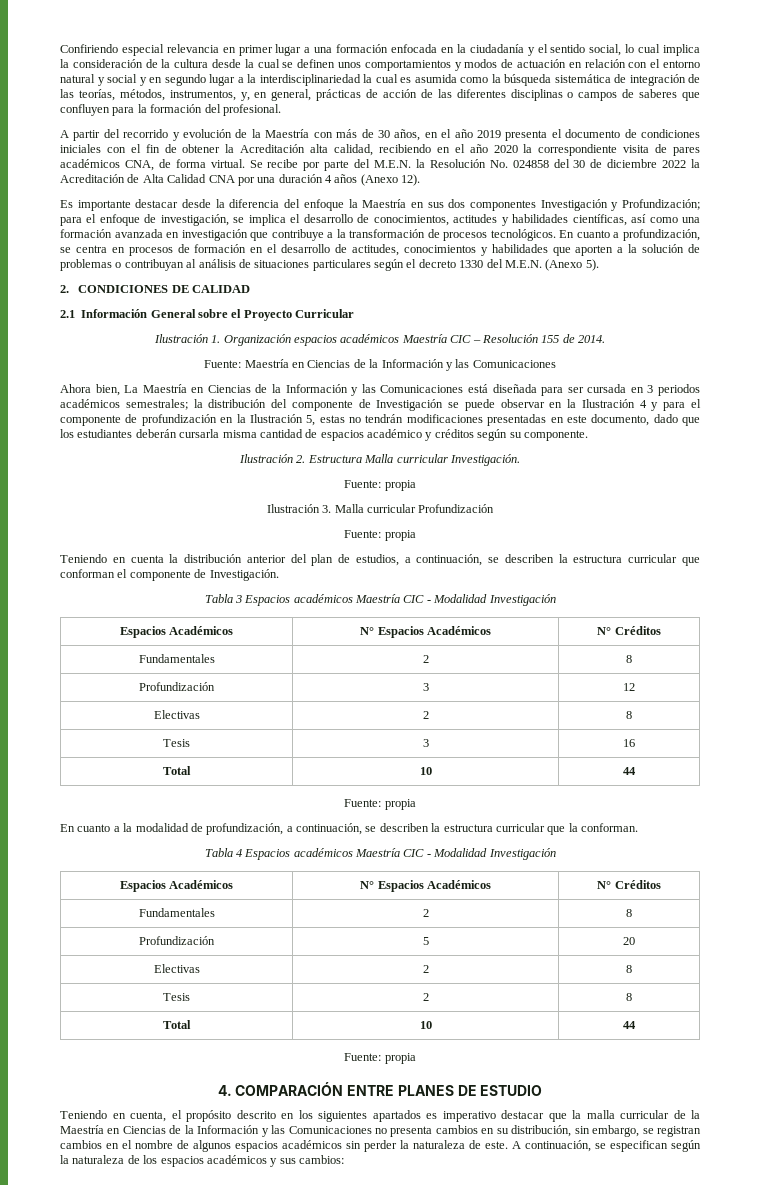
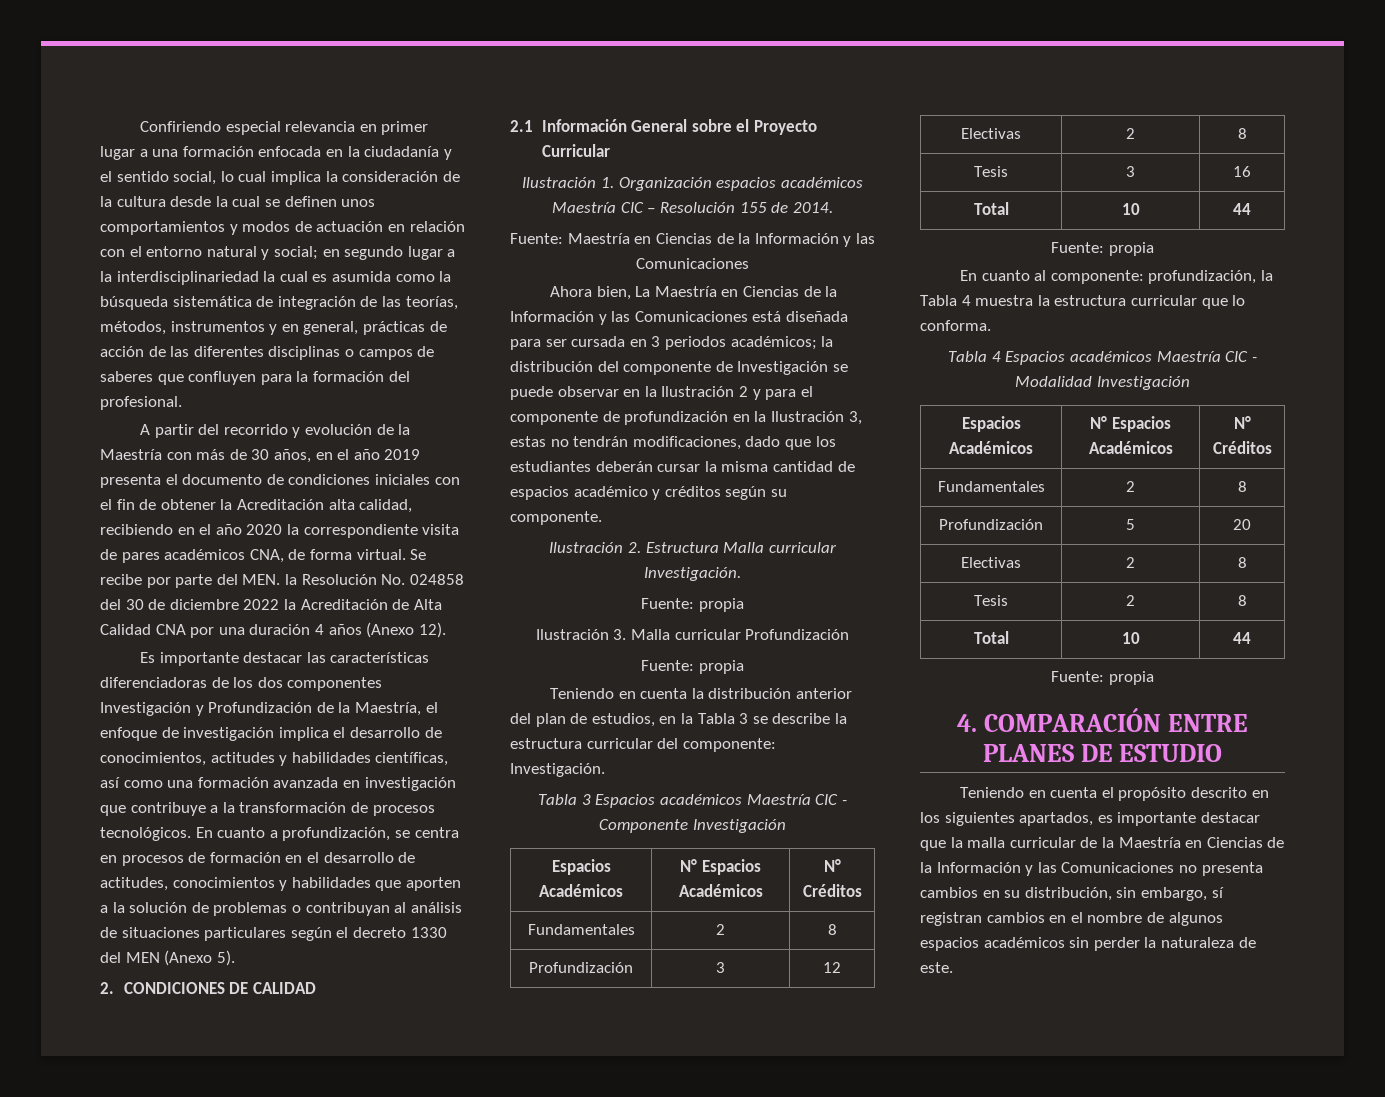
[107,74,147,86] social y -> [273,246,318,260] social;
[169,90,250,101] instrumentos, y, -> [170,321,278,335] instrumentos y
[374,160,411,168] M.E.N. -> [242,574,281,585] MEN.
[182,199,700,211] [60,217,82,226] desde la diferencia del enfoque la Maestría en sus dos componentes Investigación y Profundización; para -> [306,652,430,663] [100,677,383,691] [100,702,421,716] las características diferenciadoras de los dos componentes Investigación y Profundización de la Maestría,
[160,214,245,226] investigación, se -> [183,727,275,741] investigación
[504,260,542,268] M.E.N. -> [125,952,160,963] MEN
[60,399,188,410] académicos semestrales; -> [730,336,817,350] académicos;
[639,400,647,408] 4 -> [738,386,748,397] 2
[306,415,316,426] 5, -> [848,411,862,425] 3,
[406,414,650,426] modificaciones presentadas en este documento, -> [632,436,741,450] modificaciones,
[179,429,220,438] cursarla -> [657,461,717,472] cursar la
[404,554,700,566] [60,569,207,581] a continuación, se describen la estructura curricular que conforman el componente de -> [659,713,847,724] [510,738,776,752] en la Tabla 3 se describe la estructura curricular del componente:
[433,594,488,603] Modalidad -> [599,819,689,833] Componente
[113,823,638,835] a la modalidad de profundización, a continuación, se describen la estructura curricular que la conforman. -> [1034,270,1273,284] [920,295,1246,309] [920,320,991,331] al componente: profundización, la Tabla 4 muestra la estructura curricular que lo conforma.
[130,1111,166,1122] cuenta, -> [1050,787,1098,798] cuenta
[372,1110,496,1122] apartados es imperativo -> [1019,812,1197,826] apartados, es importante
[642,1128,654,1134] se -> [1211,887,1224,898] sí
[512,1140,701,1152] [60,1155,344,1167] A continuación, se especifican según la naturaleza de los espacios académicos y sus cambios: -> (953, 967) none

